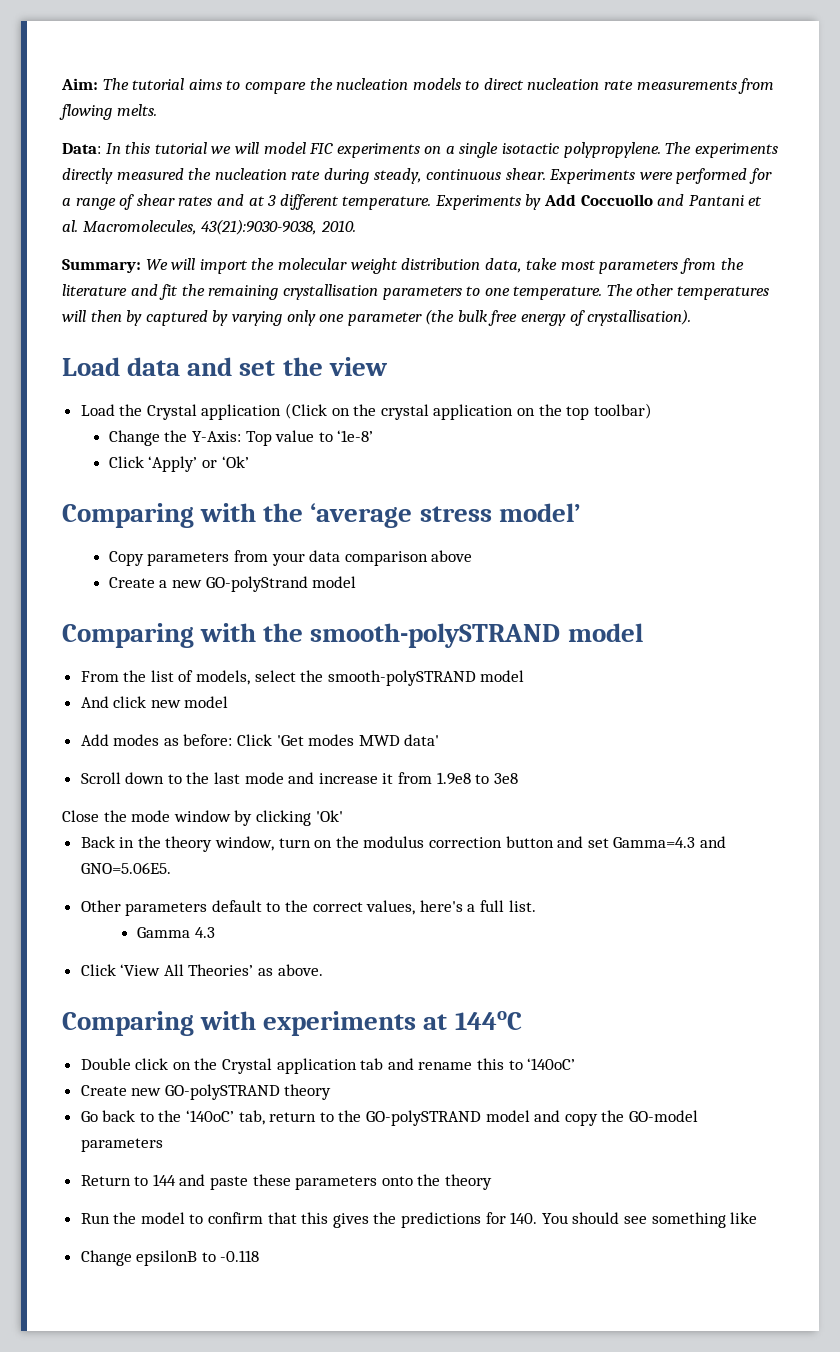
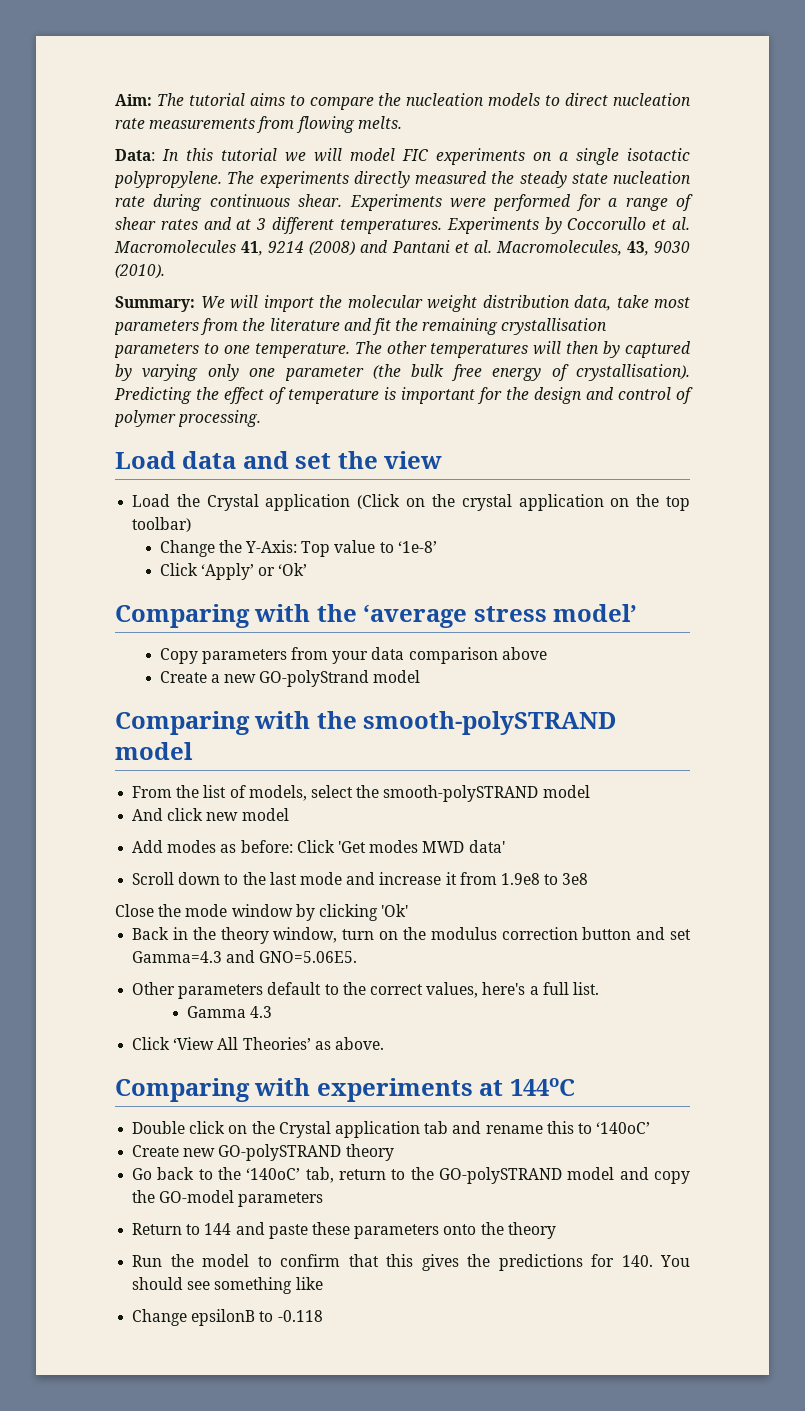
(212, 174) none -> [519,171,608,188] steady state
[373,168,422,184] steady, -> (203, 202) none
[342,196,432,210] temperature. -> [339,219,442,234] temperatures.
[544,194,653,206] Add Coccuollo -> [567,217,690,230] [114,240,356,256] Coccorullo et al. Macromolecules 41, 9214 (2008)
[201,219,356,235] 43(21):9030-9038, 2010. -> [626,241,691,256] [115,264,165,279] 43, 9030 (2010).
(692, 317) none -> [114,387,693,404] [114,410,262,427] Predicting the effect of temperature is important for the design and control of polymer processing.

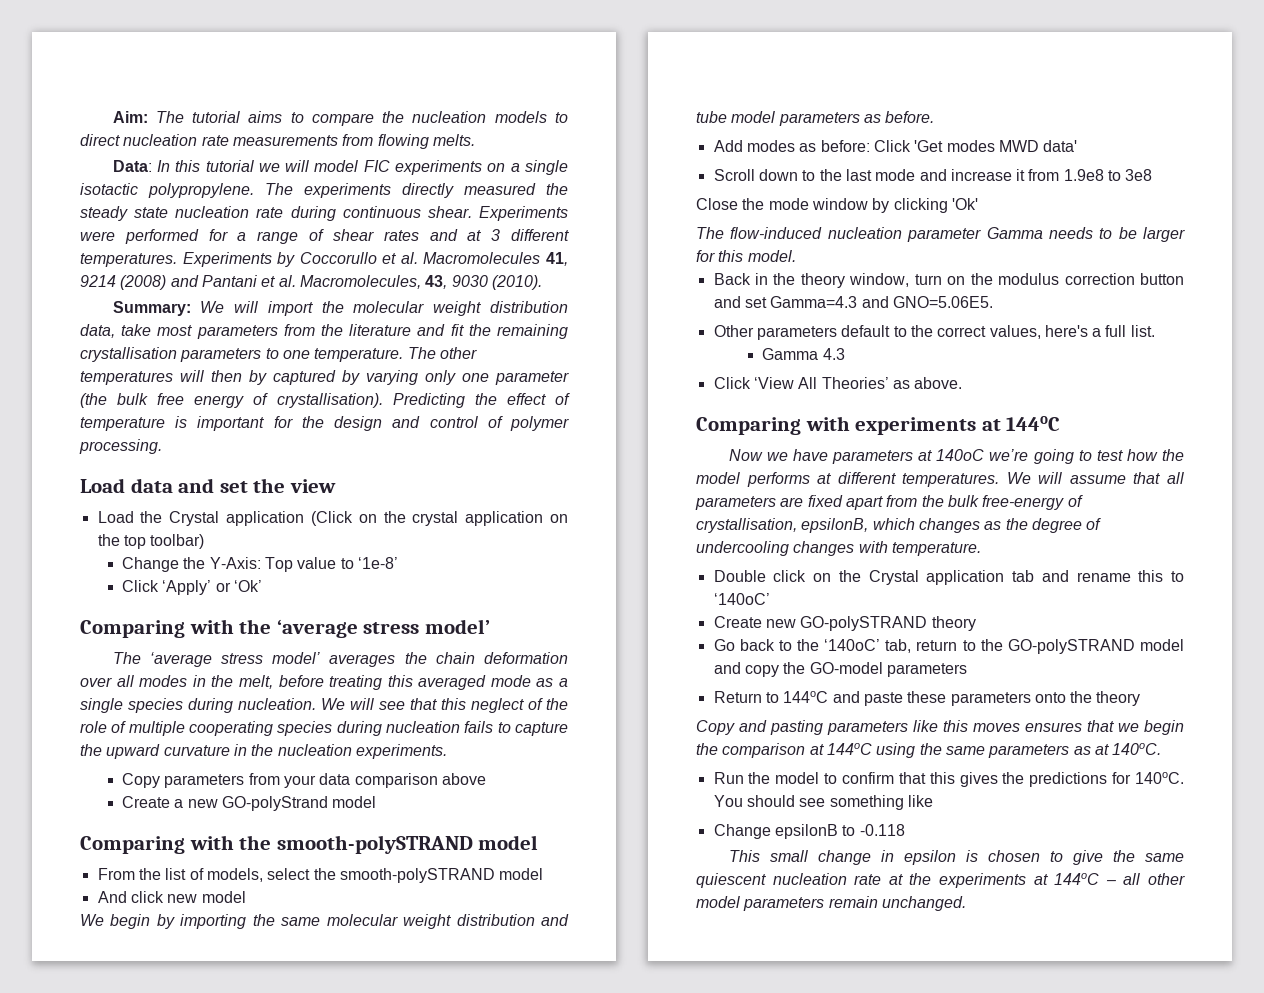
(638, 613) none -> [112,652,569,667] [80,675,568,690] [80,698,568,713] [80,721,568,736] [80,744,447,759] // The ‘average stress model’ averages the chain deformation over all modes in the melt, before treating this averaged mode as a single species during nucleation. We will see that this neglect of the role of multiple cooperating species during nucleation fails to capture the upward curvature in the nucleation experiments.
(289, 814) none -> [80,914,569,929] [696,111,935,126] // We begin by importing the same molecular weight distribution and tube model parameters as before.
(409, 910) none -> [696,227,1185,242] [696,250,796,262] // The flow-induced nucleation parameter Gamma needs to be larger for this model.
(575, 1087) none -> [728,449,1184,464] [696,472,1184,487] [695,495,1083,510] [696,518,1102,533] [696,541,981,556] // Now we have parameters at 140oC we’re going to test how the model performs at different temperatures. We will assume that all parameters are fixed apart from the bulk free-energy of crystallisation, epsilonB, which changes as the degree of undercooling changes with temperature.
[204,1223,232,1235] 144 -> [783,691,829,703] 144oC
(556, 1230) none -> [696,720,1184,735] [696,743,1162,758] // Copy and pasting parameters like this moves ensures that we begin the comparison at 144oC using the same parameters as at 140oC.
[621,1255,653,1267] 140. -> [1135,772,1184,784] 140oC.
(323, 1316) none -> [728,850,1184,865] [696,873,1185,888] [696,896,966,911] // This small change in epsilon is chosen to give the same quiescent nucleation rate at the experiments at 144oC – all other model parameters remain unchanged.

